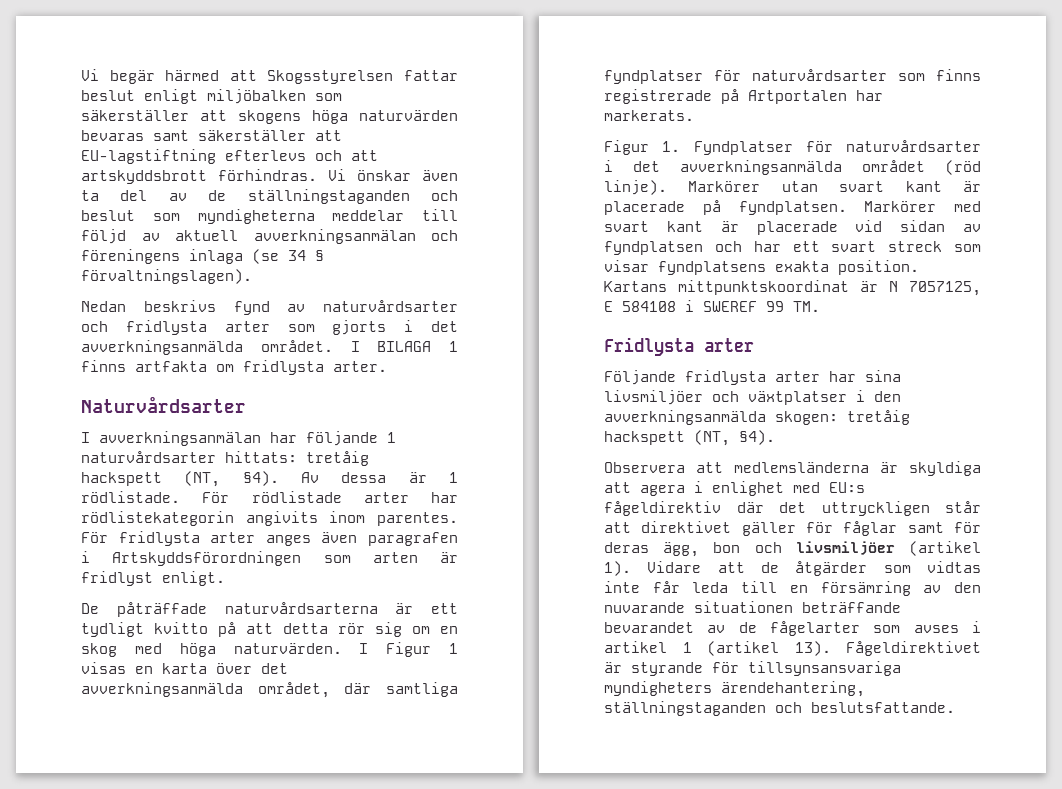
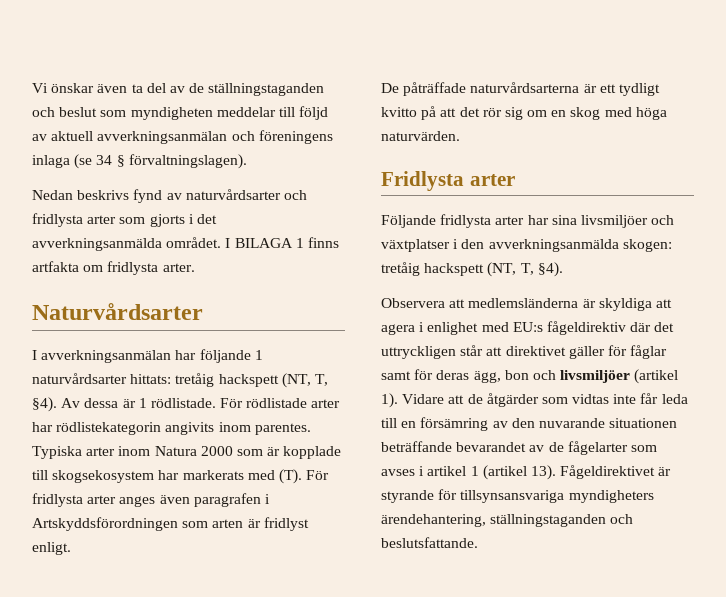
[81,69,458,84] [81,89,342,104] [81,110,458,124] [81,130,342,141] [81,149,378,164] [81,169,346,184] Vi begär härmed att Skogsstyrelsen fattar beslut enligt miljöbalken som säkerställer att skogens höga naturvärden bevaras samt säkerställer att EU-lagstiftning efterlevs och att artskyddsbrott förhindras. Vi -> [32,83,48,93] Vi
[197,209,315,224] myndigheterna -> [130,107,213,120] myndigheten
(221, 479) none -> [314,374,328,386] T,
(458, 519) none -> [32,446,342,459] [32,469,302,484] Typiska arter inom Natura 2000 som är kopplade till skogsekosystem har markerats med (T).
[283,623,328,634] detta -> [459,107,480,117] det
[359,642,458,657] [81,662,288,674] [81,682,458,698] [604,69,981,84] [604,89,883,104] [604,110,694,121] [604,140,981,155] [604,160,981,175] [604,180,981,195] [604,200,981,215] [604,220,981,235] [604,241,981,255] [604,260,919,275] [604,280,981,296] [604,300,820,312] I Figur 1 visas en karta över det avverkningsanmälda området, där samtliga fyndplatser för naturvårdsarter som finns registrerade på Artportalen har markerats. // Figur 1. Fyndplatser för naturvårdsarter i det avverkningsanmälda området (röd linje). Markörer utan svart kant är placerade på fyndplatsen. Markörer med svart kant är placerade vid sidan av fyndplatsen och har ett svart streck som visar fyndplatsens exakta position. Kartans mittpunktskoordinat är N 7057125, E 584108 i SWEREF 99 TM. -> (460, 136) none
(730, 438) none -> [520,263,534,275] T,

